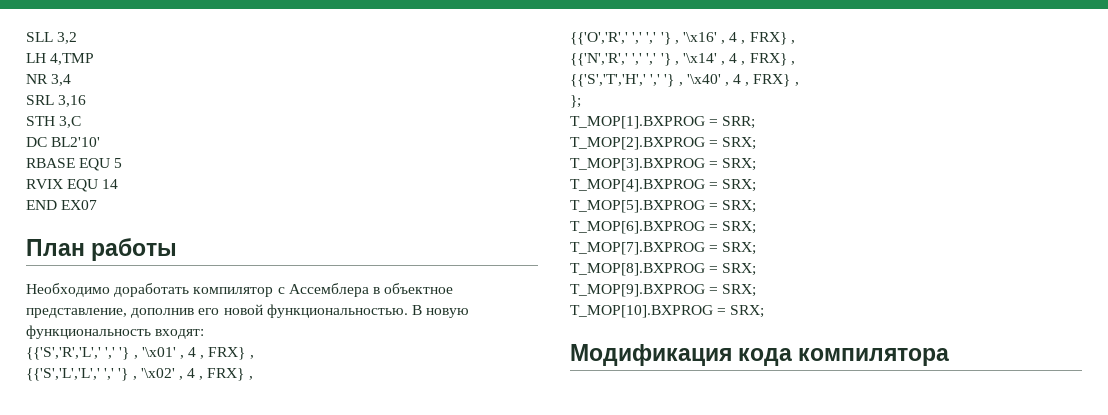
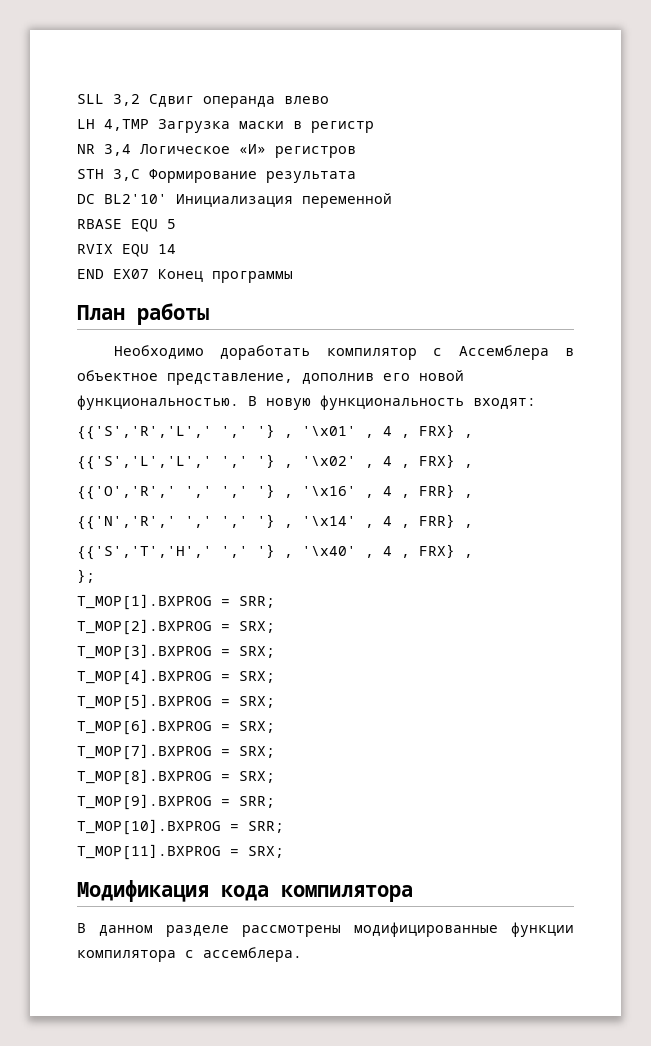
(78, 38) none -> [149,94,329,108] Сдвиг операнда влево
(95, 59) none -> [158,119,374,133] Загрузка маски в регистр
[26,95,87,107] // SRL 3,16 -> [140,144,356,158] Логическое «И» регистров
(82, 122) none -> [149,169,356,183] Формирование результата
(101, 142) none -> [176,193,392,208] Инициализация переменной
(98, 205) none -> [158,269,293,283] Конец программы
[749,32,787,45] FRX} -> [419,484,455,498] FRR}
[749,53,787,66] FRX} -> [419,514,455,528] FRR}
[722,284,757,297] SRX; -> [239,796,275,808] SRR;
(727, 311) none -> [248,821,284,833] [77,844,239,860] SRR; // T_MOP[11].BXPROG =
(950, 357) none -> [77,922,574,937] [77,947,302,962] // В данном разделе рассмотрены модифицированные функции компилятора с ассемблера.

